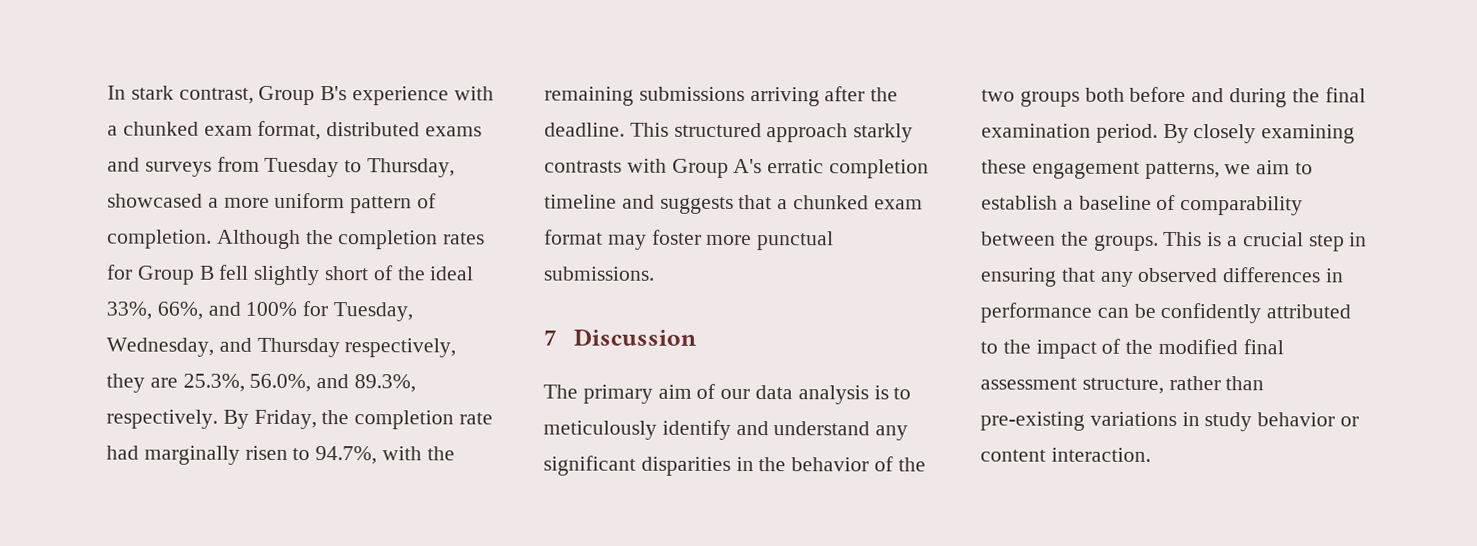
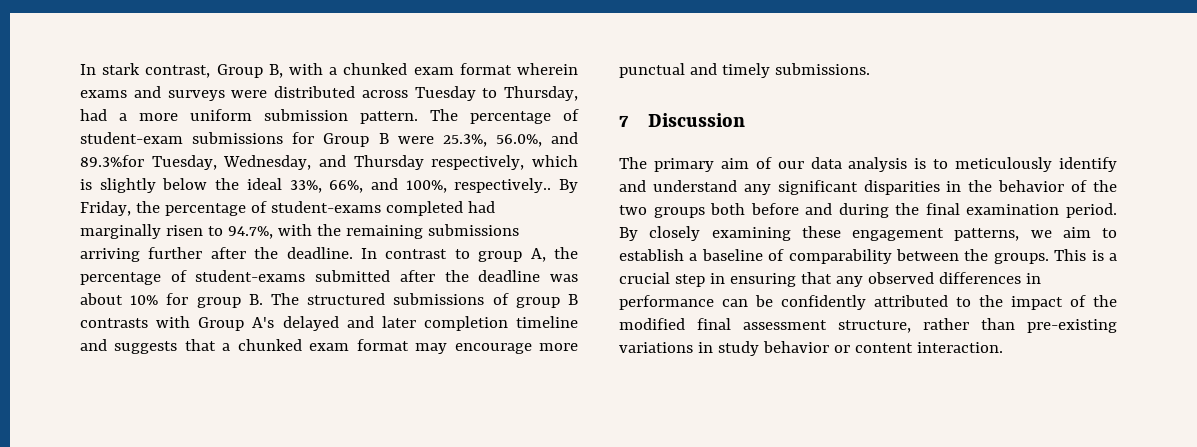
[320,86,450,106] B's experience -> [268,64,283,78] B,
[257,120,421,141] format, distributed -> [459,63,578,75] format wherein
[216,156,260,172] from -> [231,86,408,98] were distributed across
[107,193,203,208] showcased -> [80,109,107,121] had
[350,193,438,214] [107,229,486,250] [106,264,394,286] pattern of completion. Although the completion rates for Group B fell slightly short of -> [264,109,579,124] [80,132,578,147] [80,155,578,170] [80,178,208,193] submission pattern. The percentage of student-exam submissions for Group B were 25.3%, 56.0%, and 89.3%for Tuesday, Wednesday, and Thursday respectively, which is slightly below
[245,301,414,322] [106,337,457,358] [106,373,417,393] [106,409,494,430] 100% for Tuesday, Wednesday, and Thursday respectively, they are 25.3%, 56.0%, and 89.3%, respectively. By Friday, the completion rate -> [405,178,578,193] [80,201,463,216] 100%, respectively.. By Friday, the percentage of student-exams completed
(820, 97) none -> [148,247,203,259] further
[629,122,914,143] This structured approach starkly -> [361,247,578,262] [80,270,578,285] [80,293,578,308] In contrast to group A, the percentage of student-exams submitted after the deadline was about 10% for group B. The structured submissions of group B
[767,159,825,174] erratic -> [282,316,416,331] delayed and later
[651,229,702,245] foster -> [454,343,532,354] encourage
(835, 241) none -> [689,63,770,78] and timely

